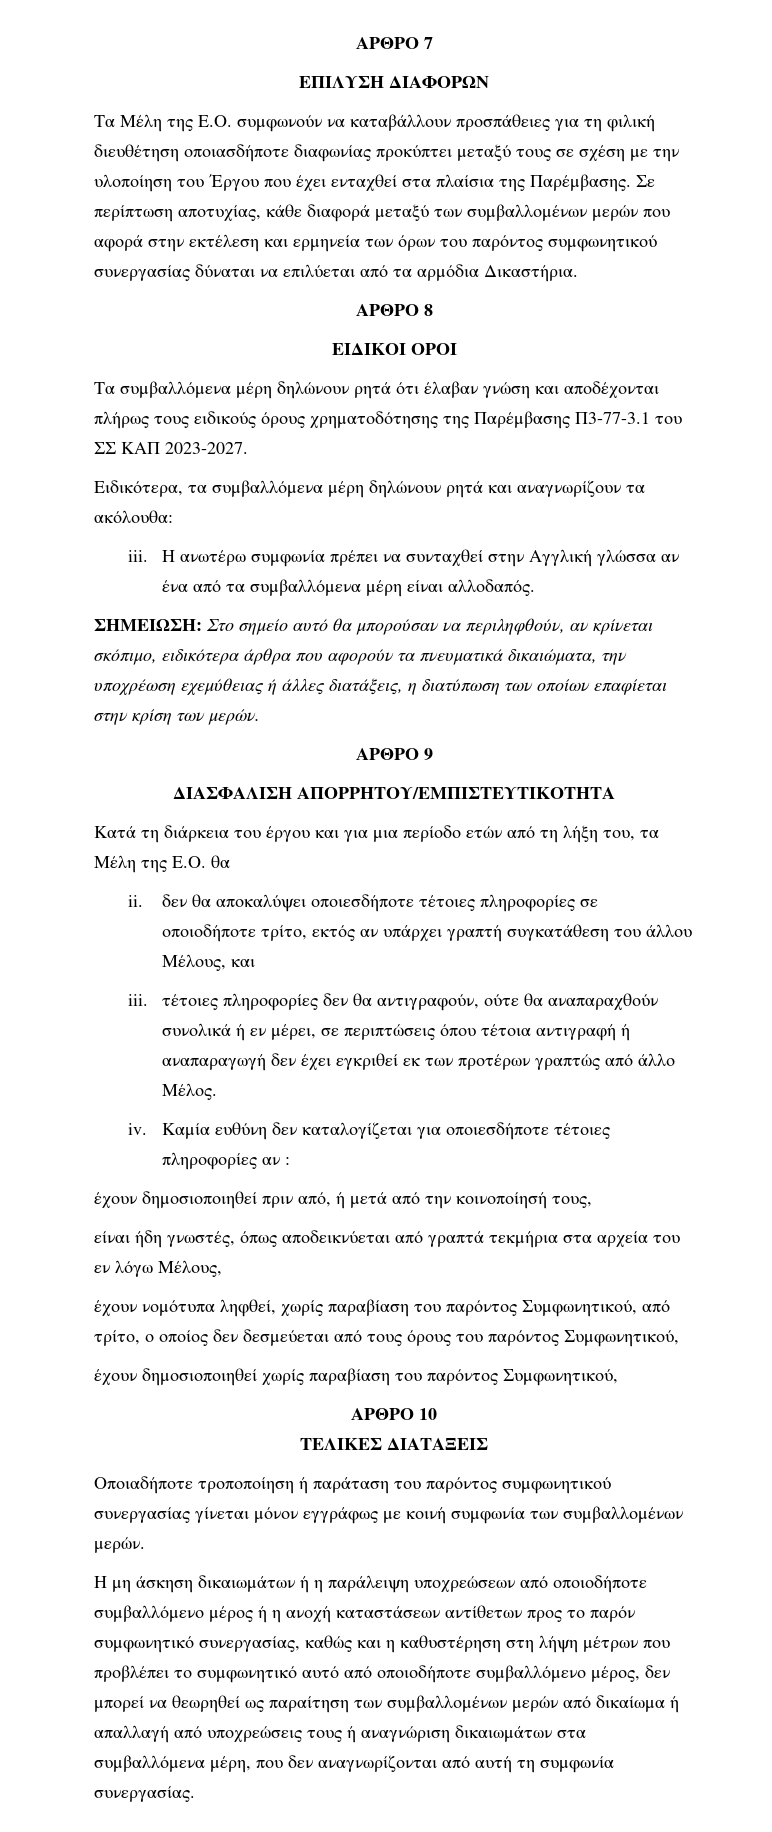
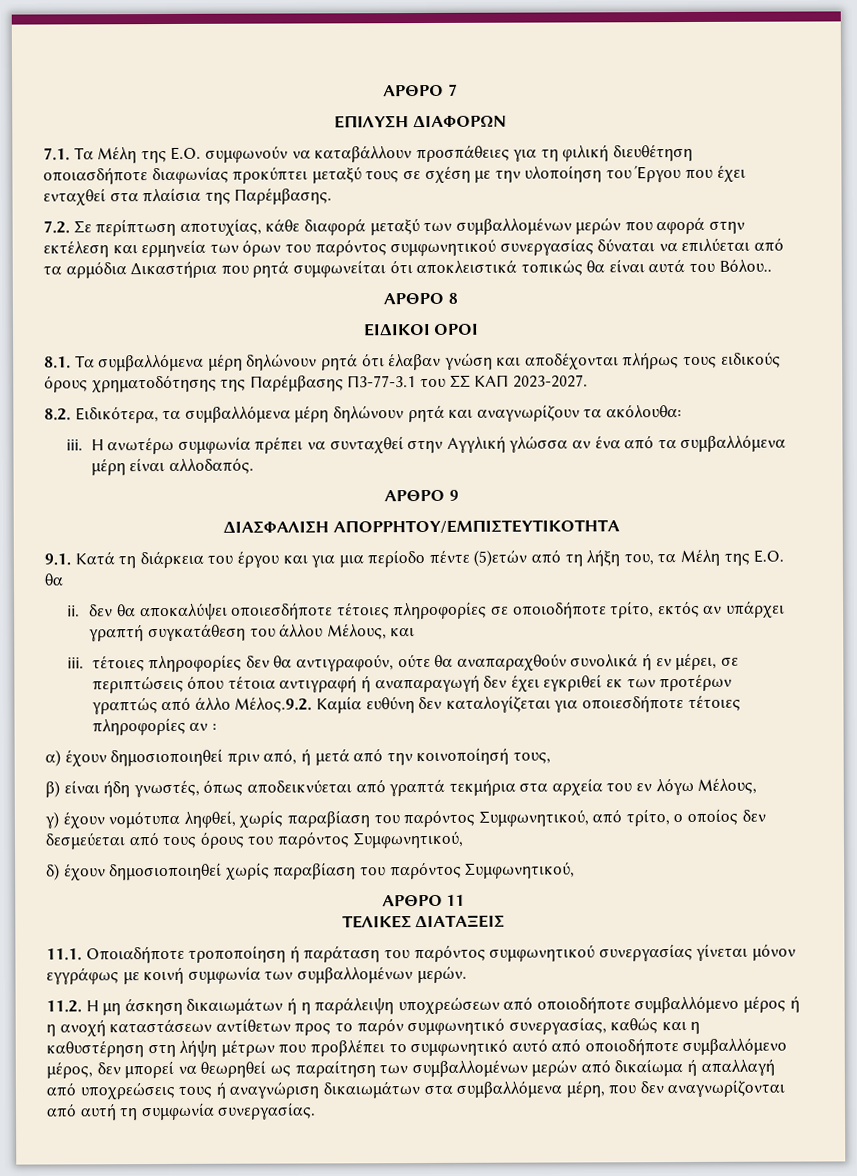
(489, 82) none -> [43,147,70,161] 7.1.
(631, 183) none -> [43,220,70,234] // 7.2.
[484,265,578,282] Δικαστήρια. -> [130,258,772,279] Δικαστήρια που ρητά συμφωνείται ότι αποκλειστικά τοπικώς θα είναι αυτά του Βόλου..
(457, 349) none -> [44,356,71,369] 8.1.
(248, 448) none -> [44,408,71,421] 8.2.
[94,618,653,635] [94,648,627,665] [94,678,667,695] [94,709,260,725] // ΣΗΜΕΙΩΣΗ: Στο σημείο αυτό θα μπορούσαν να περιληφθούν, αν κρίνεται σκόπιμο, ειδικότερα άρθρα που αφορούν τα πνευματικά δικαιώματα, την υποχρέωση εχεμύθειας ή άλλες διατάξεις, η διατύπωση των οποίων επαφίεται στην κρίση των μερών. -> (254, 465) none
(615, 793) none -> [44,553,71,566] 9.1.
[466,826,502,838] ετών -> [428,549,528,567] πέντε (5)ετών
[162,1083,218,1100] [128,1123,148,1135] Μέλος. // iv. -> [234,696,313,713] Μέλος.9.2.
(291, 1161) none -> [45,749,61,767] α)
(592, 1202) none -> [45,780,60,798] β)
(222, 1268) none -> [45,811,59,829] γ)
(679, 1338) none -> [46,863,60,881] δ)
[419,1408,437,1420] 10 -> [446,894,466,906] 11
(488, 1444) none -> [46,948,82,961] 11.1.
(145, 1545) none -> [46,1000,82,1013] 11.2.

